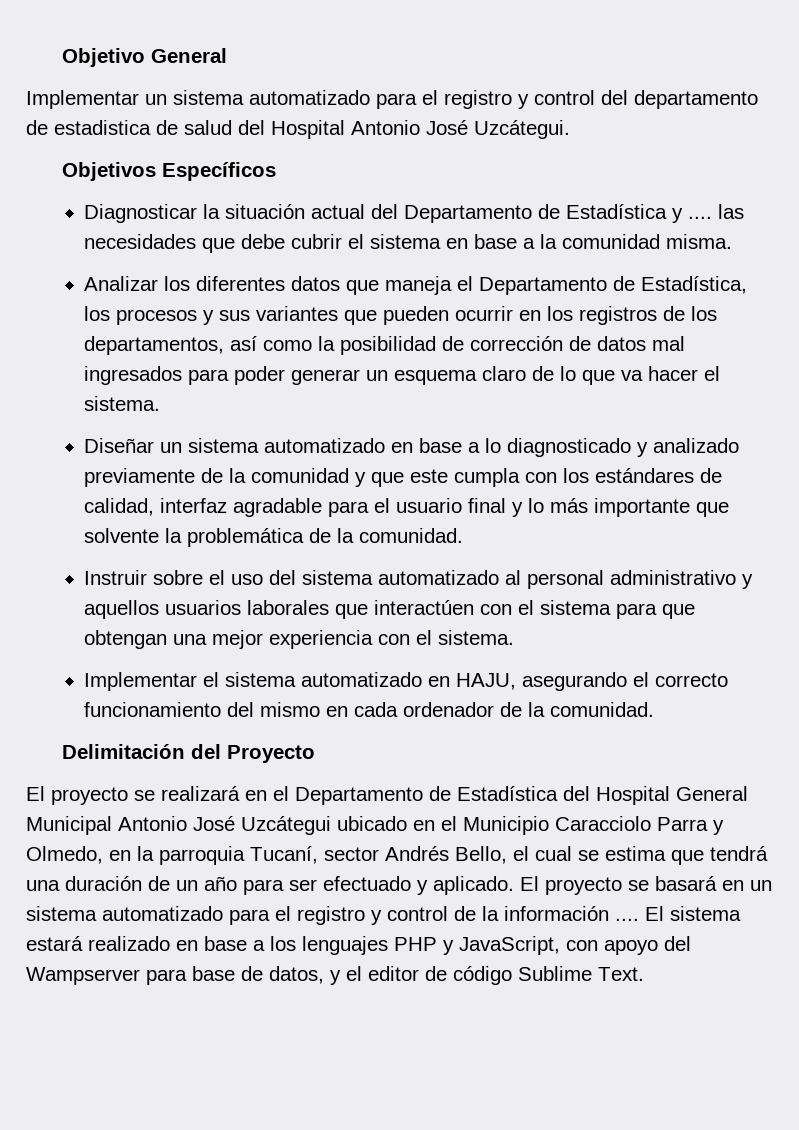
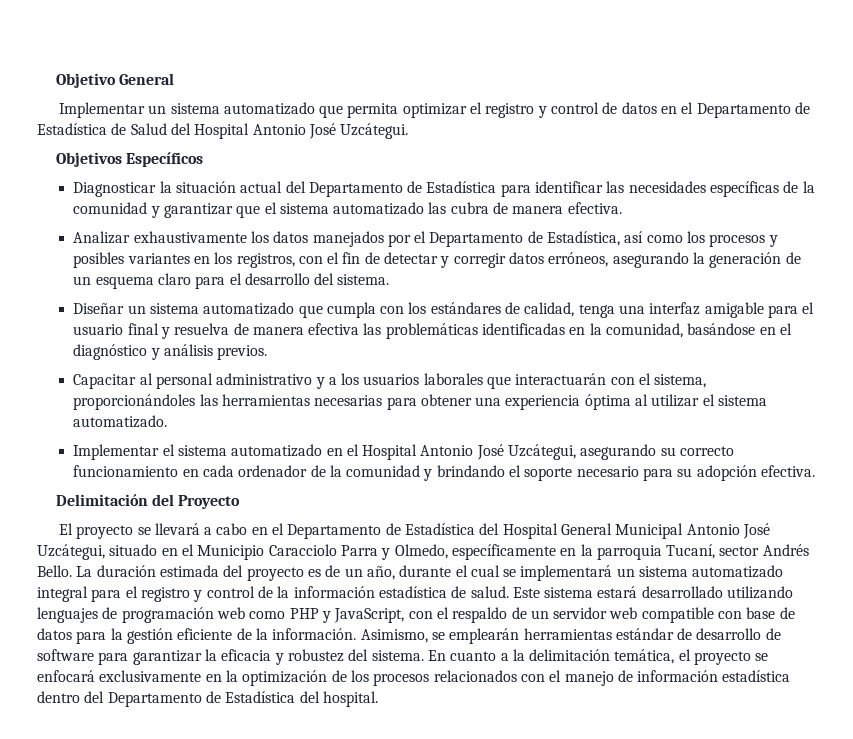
[376,90,758,109] [26,120,232,135] para el registro y control del departamento de estadistica de salud -> [319,102,810,118] [37,123,167,135] que permita optimizar el registro y control de datos en el Departamento de Estadística de Salud
[672,204,745,223] [84,234,733,253] [84,276,453,295] y .... las necesidades que debe cubrir el sistema en base a la comunidad misma. // Analizar los diferentes datos que maneja -> [500,181,815,197] [73,202,622,218] [73,231,411,247] para identificar las necesidades específicas de la comunidad y garantizar que el sistema automatizado las cubra de manera efectiva. // Analizar exhaustivamente los datos manejados por
(748, 285) none -> [624,231,683,243] así como
[219,306,718,325] [84,336,686,355] [84,366,721,385] sus variantes que pueden ocurrir en los registros de los departamentos, así como la posibilidad de corrección de datos mal ingresados para poder generar un esquema claro de lo que va hacer el -> [73,252,801,268] [73,273,335,289] posibles variantes en los registros, con el fin de detectar y corregir datos erróneos, asegurando la generación de un esquema claro para el desarrollo del
[391,438,740,457] [84,468,449,487] en base a lo diagnosticado y analizado previamente de la comunidad y que este -> [298,305,323,318] que
[160,498,323,517] interfaz agradable -> [578,302,764,318] tenga una interfaz amigable
[528,498,730,517] [84,528,464,547] [84,570,500,585] lo más importante que solvente la problemática de la comunidad. // Instruir sobre el uso del sistema automatizado -> [174,323,793,339] [73,344,268,360] [73,374,137,389] resuelva de manera efectiva las problemáticas identificadas en la comunidad, basándose en el diagnóstico y análisis previos. // Capacitar
[84,600,160,619] aquellos -> [328,373,360,385] a los
[374,600,696,619] [84,630,515,649] interactúen con el sistema para que obtengan una mejor experiencia con el sistema. -> [515,373,707,388] [73,394,768,410] [73,415,168,428] interactuarán con el sistema, proporcionándoles las herramientas necesarias para obtener una experiencia óptima al utilizar el sistema automatizado.
[456,672,729,691] [84,702,321,717] HAJU, asegurando el correcto funcionamiento del mismo -> [346,444,735,460] [73,465,179,477] el Hospital Antonio José Uzcátegui, asegurando su correcto funcionamiento
[550,702,655,717] comunidad. -> [346,465,816,481] comunidad y brindando el soporte necesario para su adopción efectiva.
[161,786,240,801] realizará -> [154,523,248,535] llevará a cabo
[241,816,407,835] Uzcátegui ubicado -> [37,544,158,560] Uzcátegui, situado
(103, 855) none -> [451,544,556,560] específicamente
[455,846,768,865] [26,876,772,895] [26,906,223,921] Bello, el cual se estima que tendrá una duración de un año para ser efectuado y aplicado. El proyecto se basará en un sistema automatizado -> [37,565,784,581] [37,586,88,602] Bello. La duración estimada del proyecto es de un año, durante el cual se implementará un sistema automatizado integral
[615,906,741,921] [26,936,691,955] [26,966,644,985] .... El sistema estará realizado en base a los lenguajes PHP y JavaScript, con apoyo del Wampserver para base de datos, y el editor de código Sublime Text. -> [378,586,794,599] [37,607,795,623] [37,628,781,644] [37,649,769,665] [37,670,791,686] [37,691,378,707] estadística de salud. Este sistema estará desarrollado utilizando lenguajes de programación web como PHP y JavaScript, con el respaldo de un servidor web compatible con base de datos para la gestión eficiente de la información. Asimismo, se emplearán herramientas estándar de desarrollo de software para garantizar la eficacia y robustez del sistema. En cuanto a la delimitación temática, el proyecto se enfocará exclusivamente en la optimización de los procesos relacionados con el manejo de información estadística dentro del Departamento de Estadística del hospital.

